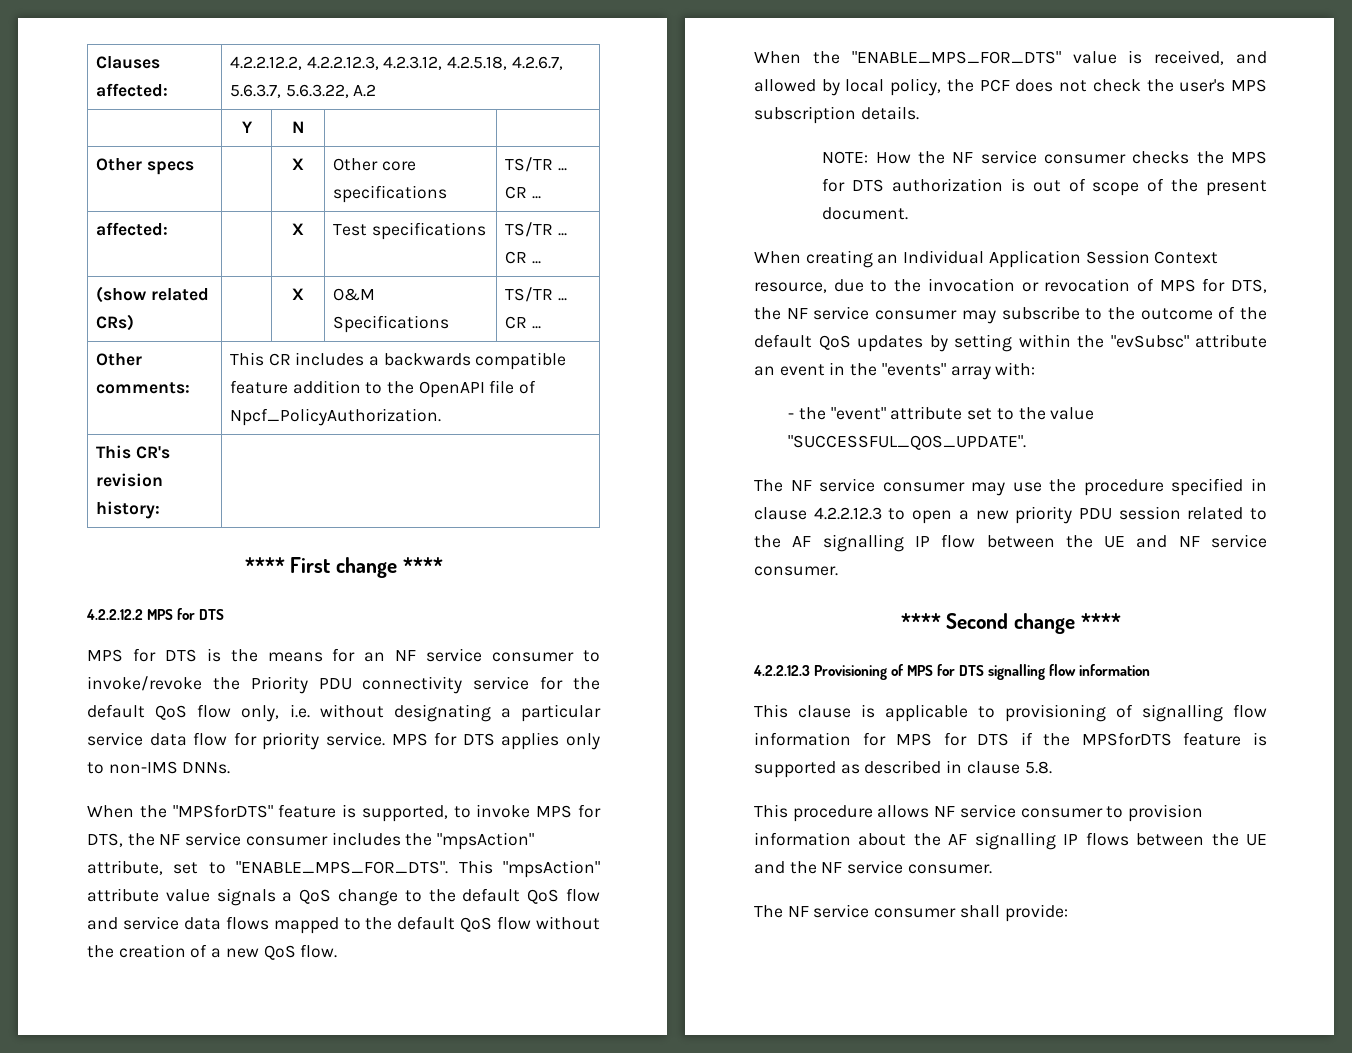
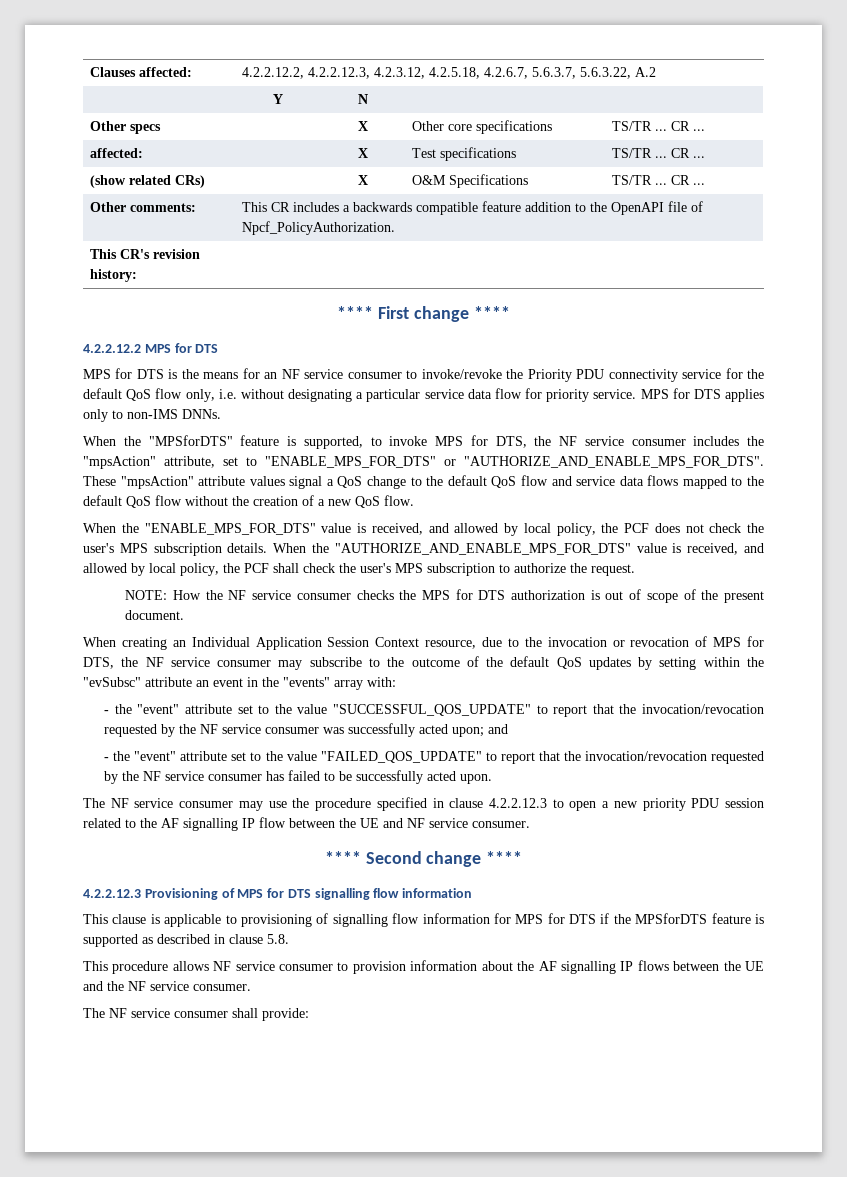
[236,860,600,878] [87,888,276,906] "ENABLE_MPS_FOR_DTS". This "mpsAction" attribute value signals -> [265,456,764,468] [83,476,323,489] "ENABLE_MPS_FOR_DTS" or "AUTHORIZE_AND_ENABLE_MPS_FOR_DTS". These "mpsAction" attribute values signal
(919, 113) none -> [273,543,764,555] [83,563,635,576] When the "AUTHORIZE_AND_ENABLE_MPS_FOR_DTS" value is received, and allowed by local policy, the PCF shall check the user's MPS subscription to authorize the request.
[788,435,1027,450] "SUCCESSFUL_QOS_UPDATE". -> [332,704,764,717] [104,723,509,737] [104,751,765,764] [104,770,493,784] "SUCCESSFUL_QOS_UPDATE" to report that the invocation/revocation requested by the NF service consumer was successfully acted upon; and // - the "event" attribute set to the value "FAILED_QOS_UPDATE" to report that the invocation/revocation requested by the NF service consumer has failed to be successfully acted upon.

